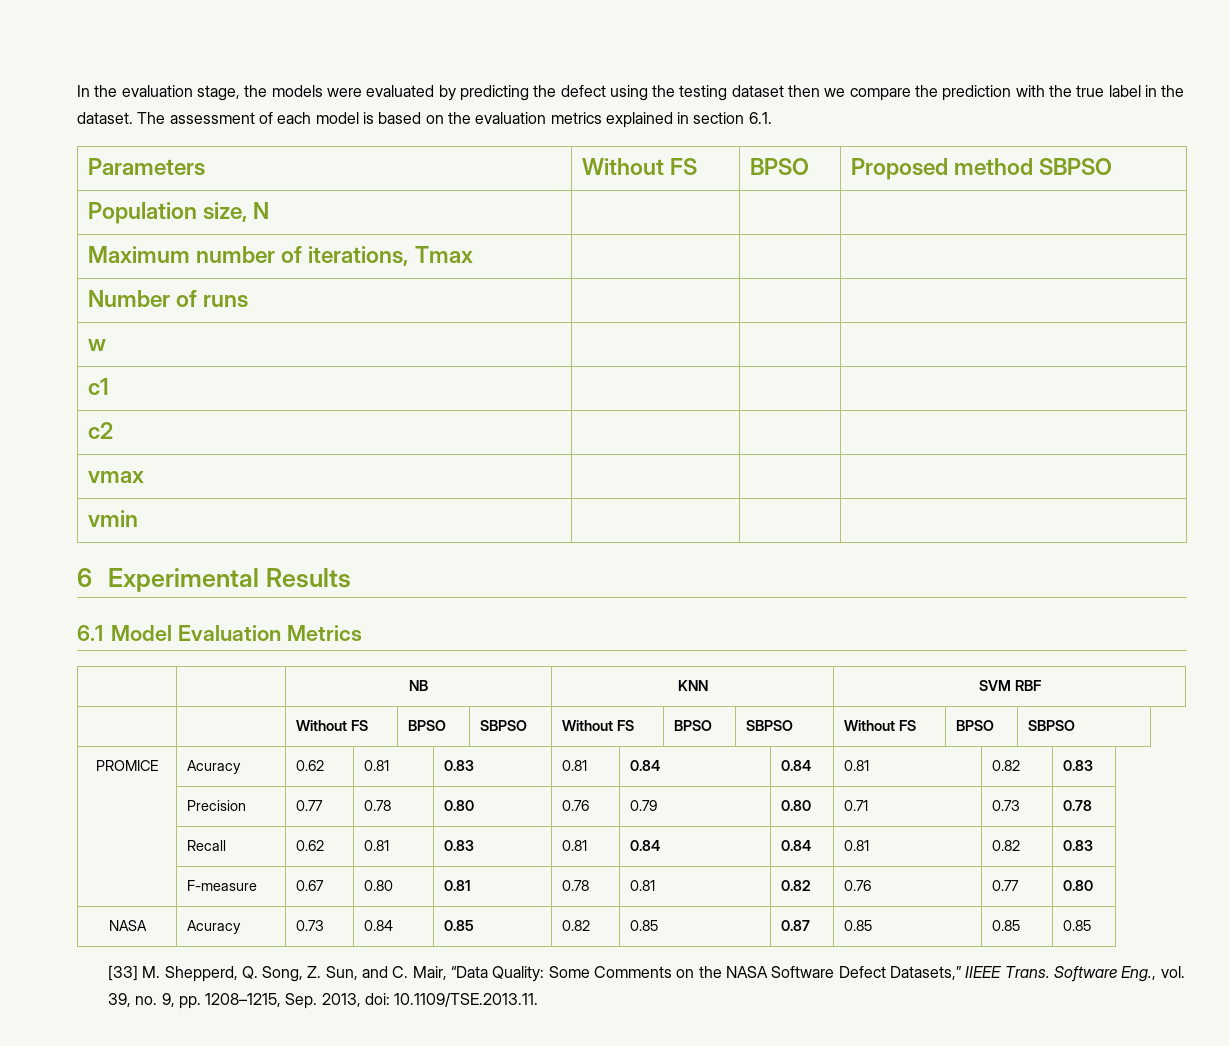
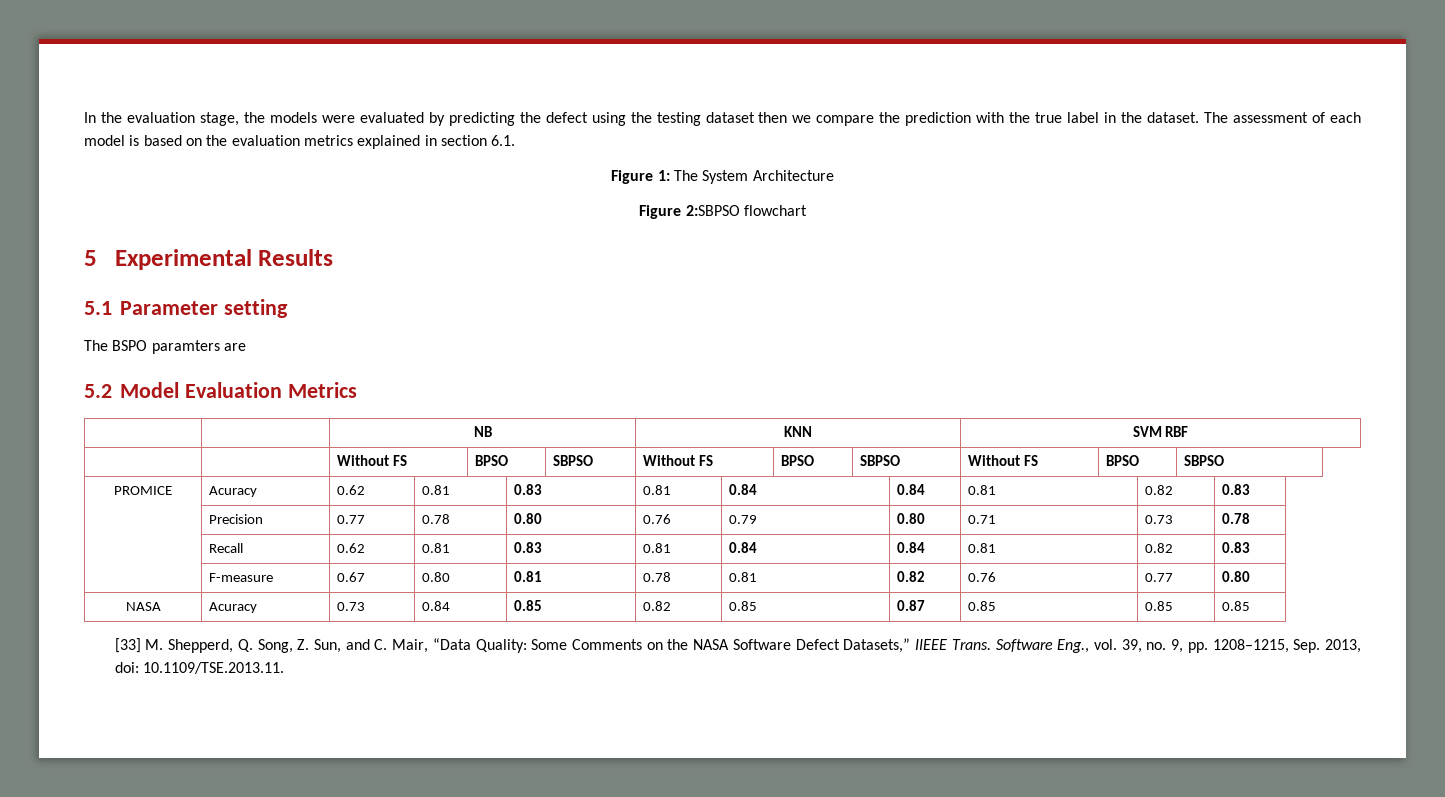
[88,158,206,176] [582,158,698,175] [750,158,810,175] [851,158,1113,180] [88,202,270,224] [88,246,473,266] [88,290,249,308] [88,339,107,351] [88,378,110,395] [88,422,114,439] [88,471,145,483] [88,510,139,527] [77,568,351,592] [77,625,103,641] // Parameters | Without FS | BPSO | Proposed method SBPSO // Population size, N | | | // Maximum number of iterations, Tmax | | | // Number of runs | | | // w | | | // c1 | | | // c2 | | | // vmax | | | // vmin | | | // 6 Experimental Results // 6.1 -> [611,170,834,184] [639,205,807,219] [84,249,334,270] [84,299,288,318] [84,340,246,354] [84,384,112,398] // Figure 1: The System Architecture // Figure 2:SBPSO flowchart // 5 Experimental Results // 5.1 Parameter setting // The BSPO paramters are // 5.2

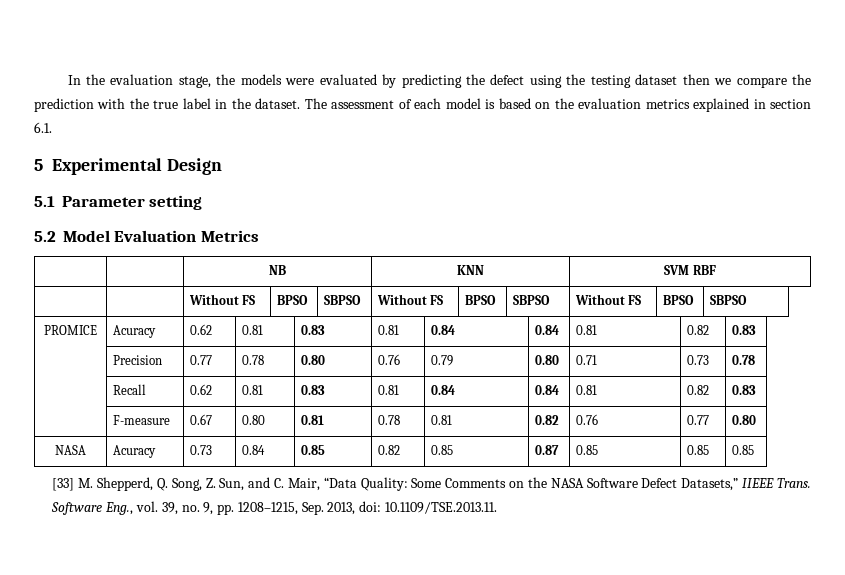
[611,170,834,184] [639,205,807,219] // Figure 1: The System Architecture // Figure 2:SBPSO flowchart -> (52, 127) none
[258,249,334,266] Results -> [167,158,223,175] Design
[84,340,246,354] // The BSPO paramters are -> (203, 202) none

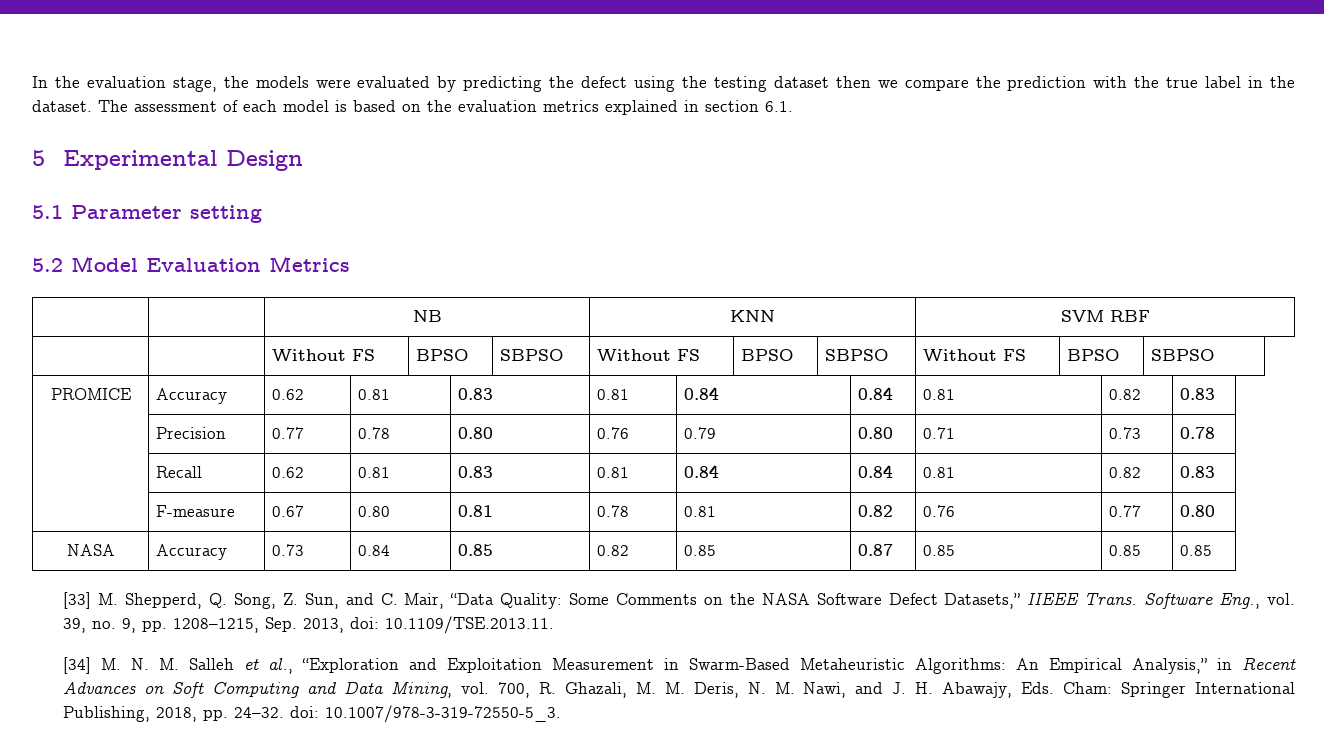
[112,325,156,338] Acuracy -> [156,388,228,404] Accuracy
[112,445,156,458] Acuracy -> [156,544,228,560] Accuracy
(497, 508) none -> [63,657,1296,674] [63,681,1295,698] [63,705,562,723] // [34] M. N. M. Salleh et al., “Exploration and Exploitation Measurement in Swarm-Based Metaheuristic Algorithms: An Empirical Analysis,” in Recent Advances on Soft Computing and Data Mining, vol. 700, R. Ghazali, M. M. Deris, N. M. Nawi, and J. H. Abawajy, Eds. Cham: Springer International Publishing, 2018, pp. 24–32. doi: 10.1007/978-3-319-72550-5_3.

